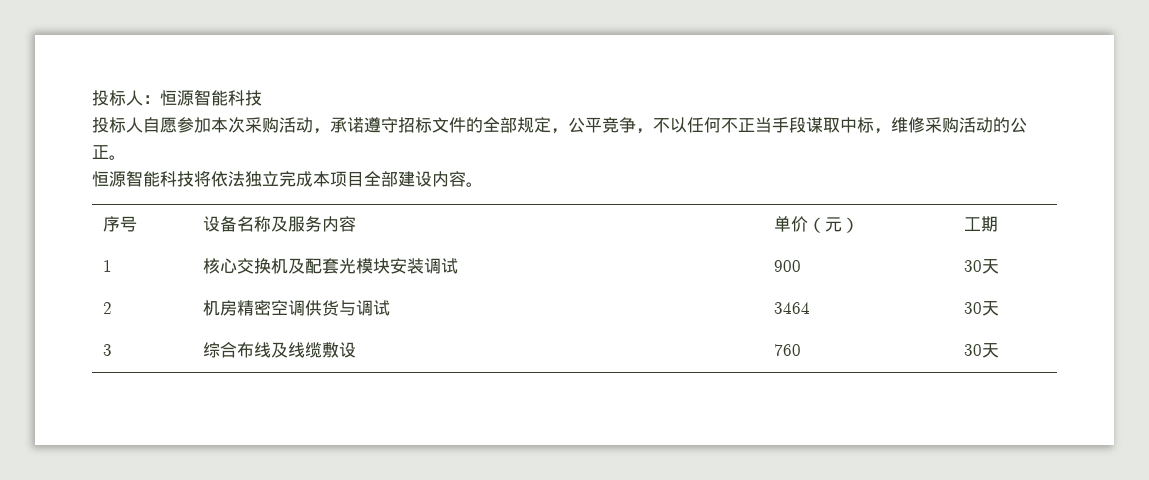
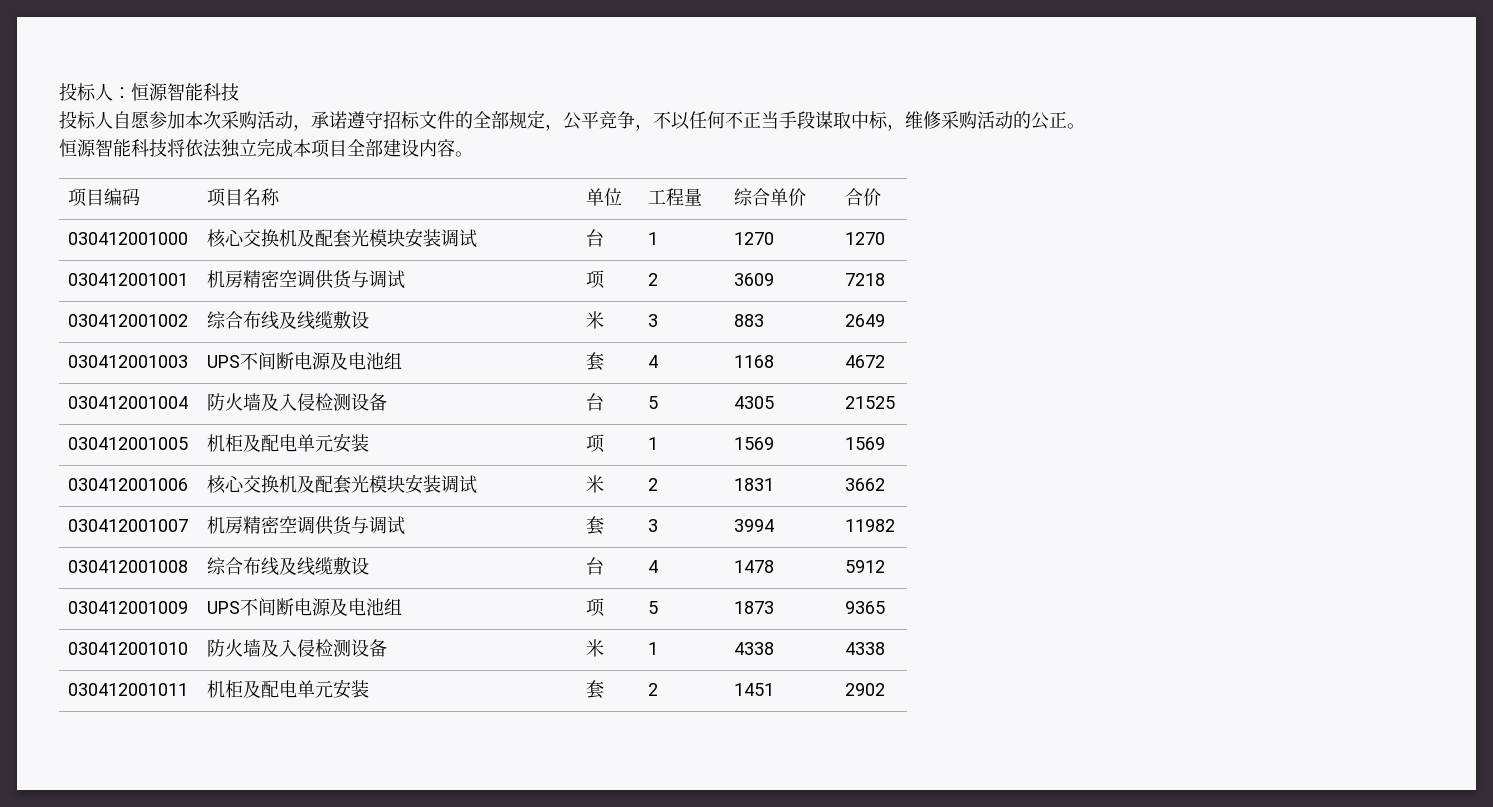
[103,216,138,232] [203,216,238,232] 序号 | 设备 -> [68,188,141,207] [207,188,244,207] 项目编码 | 项目
[271,216,357,232] [774,216,860,233] 及服务内容 | 单价（元） -> [586,188,623,206] | 单位
[981,216,999,232] [103,260,113,272] [203,258,459,274] [774,260,802,272] [964,259,1000,274] [103,302,113,314] [203,300,391,316] [774,302,811,314] [964,301,1000,316] [103,344,113,356] [203,342,357,358] [774,344,802,356] [964,343,1000,358] 期 // 1 | 核心交换机及配套光模块安装调试 | 900 | 30天 // 2 | 机房精密空调供货与调试 | 3464 | 30天 // 3 | 综合布线及线缆敷设 | 760 | 30天 -> [666,188,703,206] [734,188,807,206] [845,188,882,206] [68,232,189,245] [207,228,478,248] [586,229,605,247] [648,232,659,245] [734,232,775,245] [845,232,886,245] [68,273,189,286] [207,270,406,289] [586,270,606,289] [648,273,659,286] [734,273,775,286] [845,273,886,286] [68,314,189,327] [207,311,370,330] [586,311,605,329] [648,314,659,327] [734,314,765,327] [845,314,886,327] [68,355,189,368] [207,352,403,370] [586,352,605,371] [648,355,659,368] [734,355,775,368] [845,355,886,368] [68,396,189,409] [207,393,388,411] [586,393,605,411] [648,396,659,409] [734,396,775,409] [845,396,896,409] [68,437,189,450] [207,433,370,453] [586,434,606,453] [648,437,659,450] [734,437,775,450] [845,437,886,450] [68,478,189,491] [207,474,478,494] [586,475,605,493] [648,478,659,491] [734,478,775,491] [845,478,886,491] [68,519,189,532] [207,516,406,535] [586,516,605,535] [648,519,659,532] [734,519,775,532] [845,519,896,532] [68,560,189,573] [207,557,370,576] [586,557,605,575] [648,560,659,573] [734,560,775,573] [845,560,886,573] [68,601,189,614] [207,598,403,616] [586,598,606,617] [648,601,659,614] [734,601,775,614] [845,601,886,614] [68,642,189,655] [207,639,388,657] [586,639,605,657] [648,642,659,655] [734,642,775,655] [845,642,886,655] [68,683,189,696] [207,679,370,699] [586,680,605,699] [648,683,659,696] [734,683,775,696] [845,683,886,696] 程量 | 综合单价 | 合价 // 030412001000 | 核心交换机及配套光模块安装调试 | 台 | 1 | 1270 | 1270 // 030412001001 | 机房精密空调供货与调试 | 项 | 2 | 3609 | 7218 // 030412001002 | 综合布线及线缆敷设 | 米 | 3 | 883 | 2649 // 030412001003 | UPS不间断电源及电池组 | 套 | 4 | 1168 | 4672 // 030412001004 | 防火墙及入侵检测设备 | 台 | 5 | 4305 | 21525 // 030412001005 | 机柜及配电单元安装 | 项 | 1 | 1569 | 1569 // 030412001006 | 核心交换机及配套光模块安装调试 | 米 | 2 | 1831 | 3662 // 030412001007 | 机房精密空调供货与调试 | 套 | 3 | 3994 | 11982 // 030412001008 | 综合布线及线缆敷设 | 台 | 4 | 1478 | 5912 // 030412001009 | UPS不间断电源及电池组 | 项 | 5 | 1873 | 9365 // 030412001010 | 防火墙及入侵检测设备 | 米 | 1 | 4338 | 4338 // 030412001011 | 机柜及配电单元安装 | 套 | 2 | 1451 | 2902

